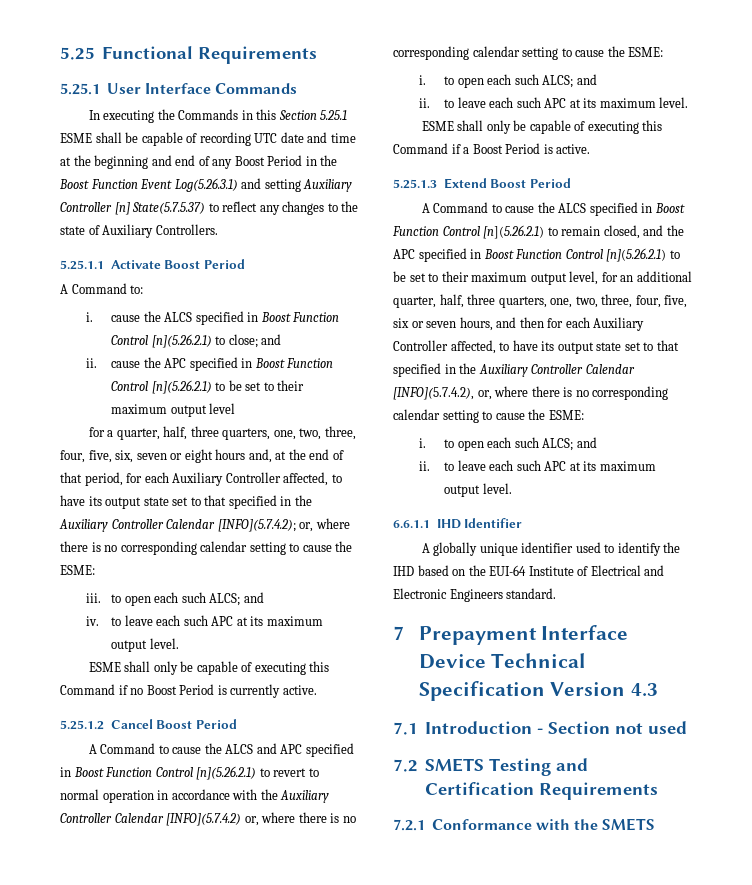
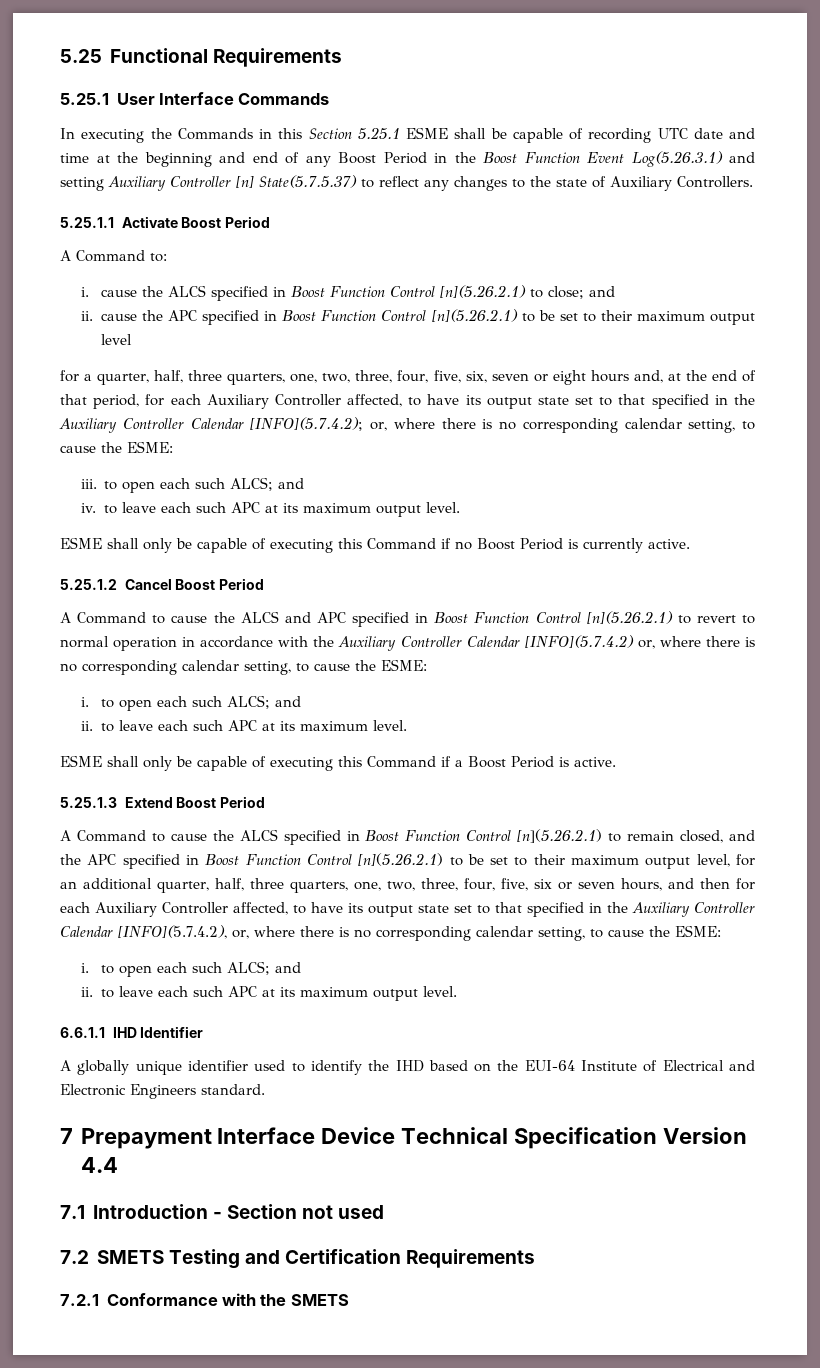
[249,542,286,555] setting -> [688,419,736,433] setting,
[522,47,559,60] setting -> [244,661,291,675] setting,
[442,410,479,423] setting -> [538,927,585,941] setting,
[630,683,658,696] 4.3 -> [80,1157,118,1173] 4.4

